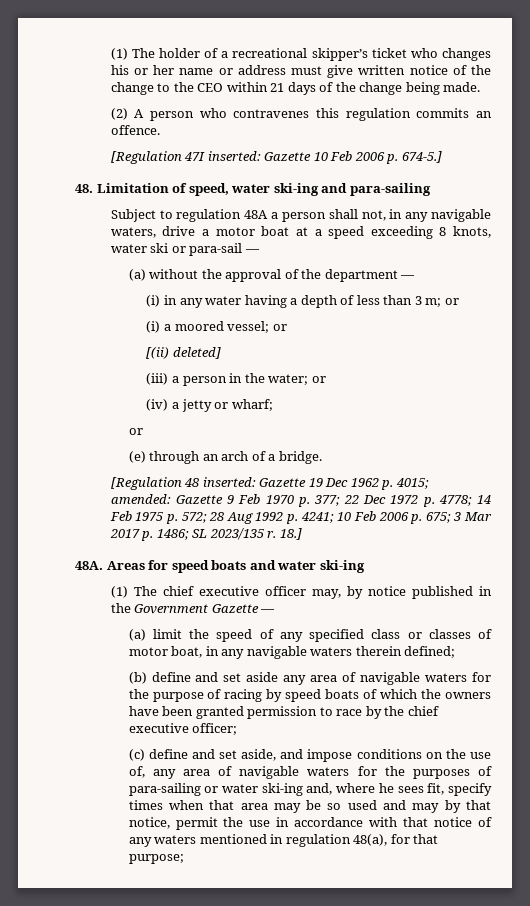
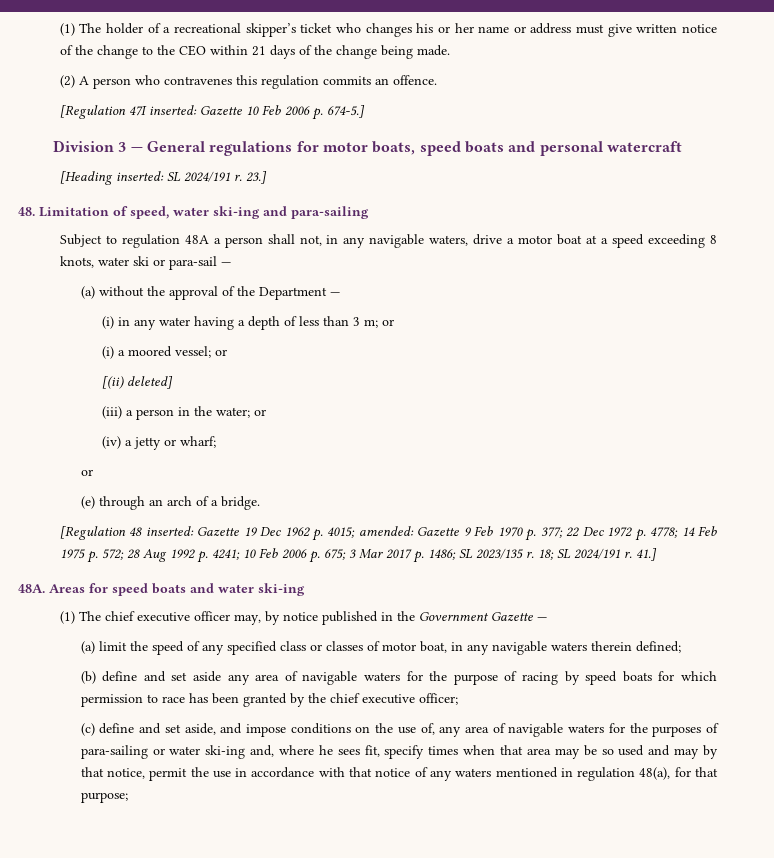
(442, 157) none -> [53,140,682,156] [59,171,267,185] // Division 3 — General regulations for motor boats, speed boats and personal watercraft // [Heading inserted: SL 2024/191 r. 23.]
[324,269,398,282] department -> [258,287,327,300] Department
[279,528,302,540] 18.] -> [537,548,657,561] 18; SL 2024/191 r. 41.]
[363,689,492,699] [128,706,363,719] of which the owners have been granted permission to race -> [658,671,718,681] [80,693,287,707] for which permission to race has been granted

